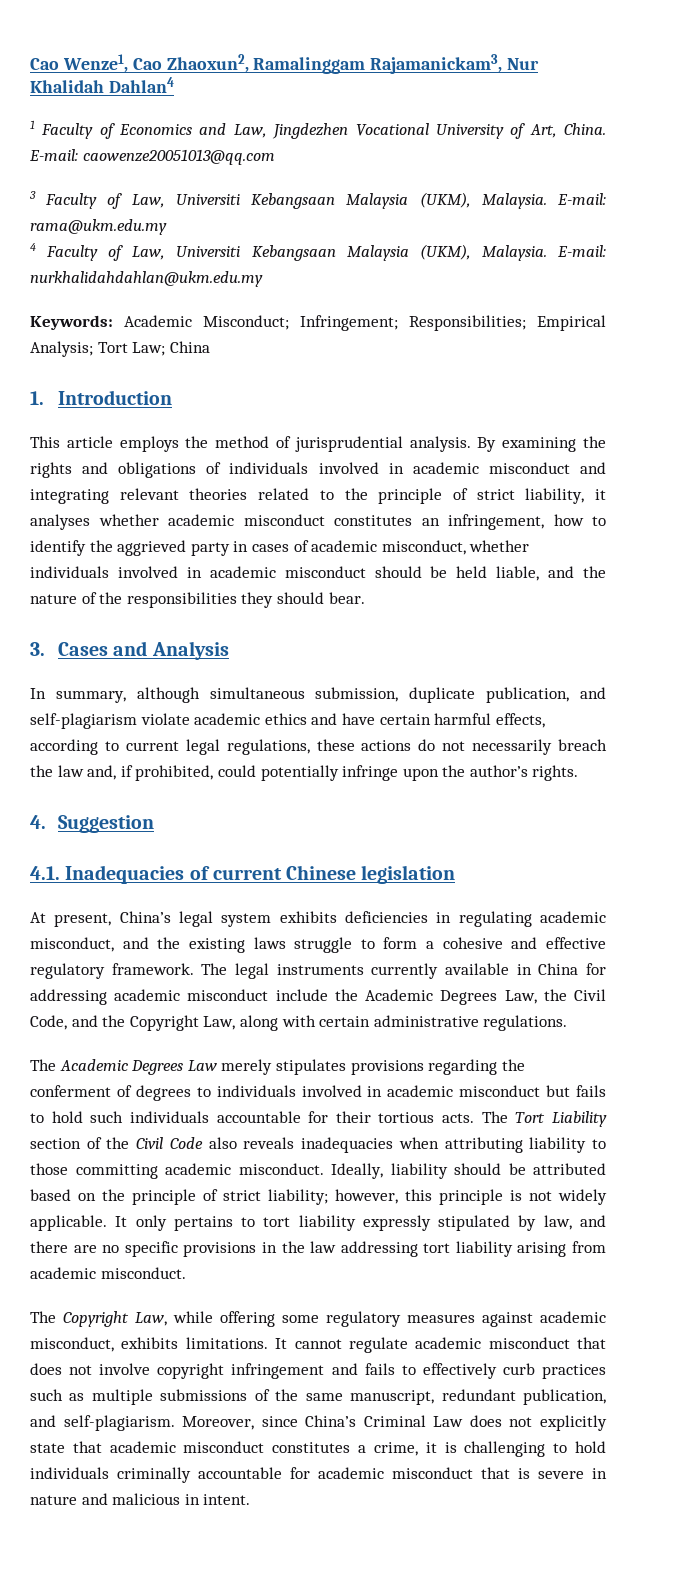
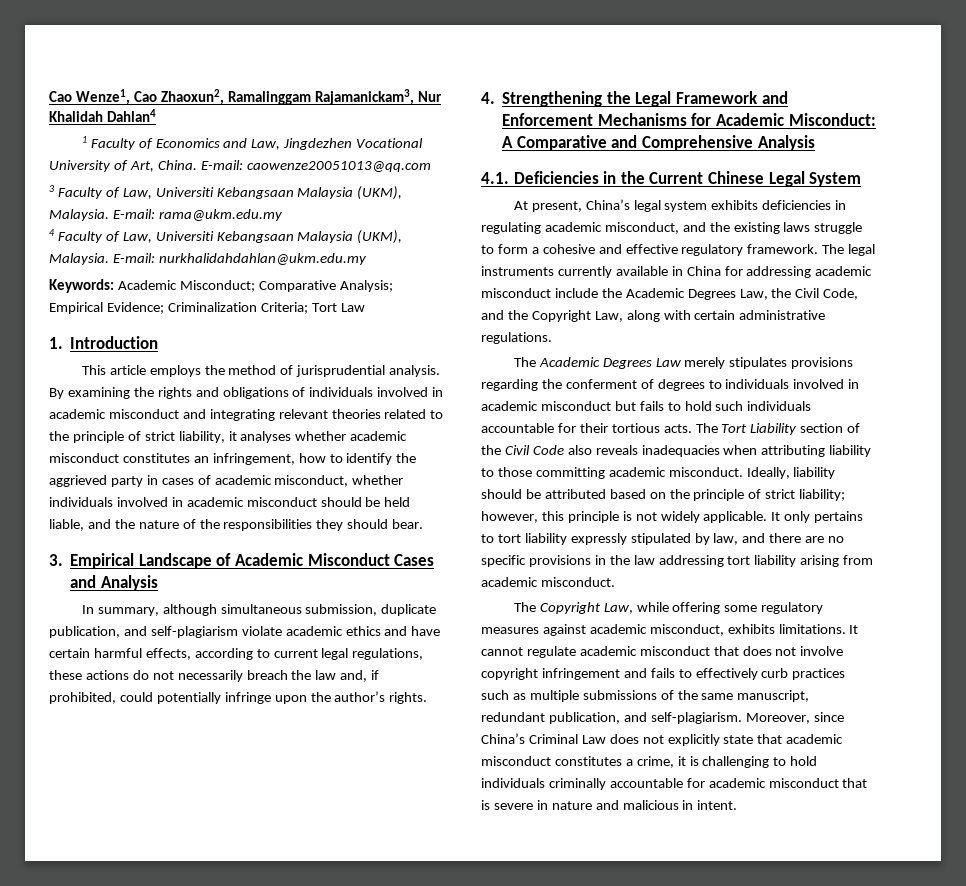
[300,315,606,331] [30,341,210,357] Infringement; Responsibilities; Empirical Analysis; Tort Law; China -> [258,280,393,292] [49,302,365,314] Comparative Analysis; Empirical Evidence; Criminalization Criteria; Tort Law
(45, 649) none -> [70,553,390,569] Empirical Landscape of Academic Misconduct
[58,815,155,833] [30,865,456,884] Suggestion // 4.1. Inadequacies of current Chinese legislation -> [502,91,788,107] [502,113,876,126] [502,135,815,151] [481,171,862,187] Strengthening the Legal Framework and Enforcement Mechanisms for Academic Misconduct: A Comparative and Comprehensive Analysis // 4.1. Deficiencies in the Current Chinese Legal System

